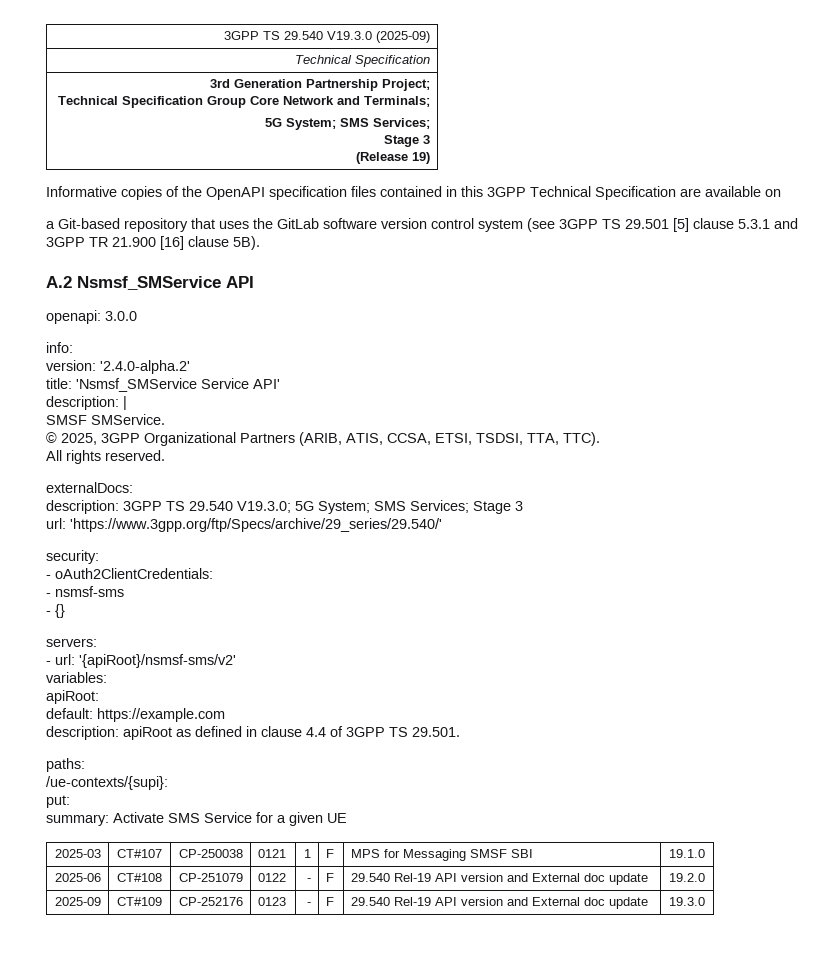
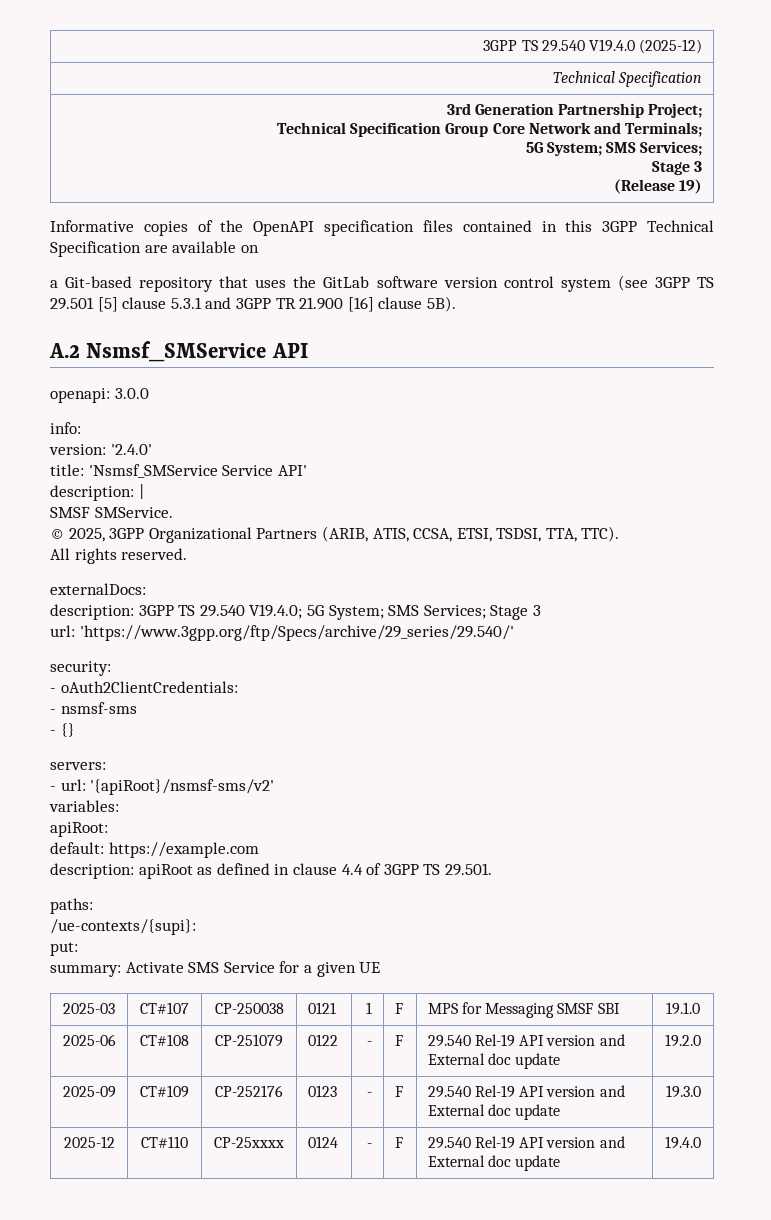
[224,31,431,43] 3GPP TS 29.540 V19.3.0 (2025-09) -> [483,39,703,54] 3GPP TS 29.540 V19.4.0 (2025-12)
[100,360,190,374] '2.4.0-alpha.2' -> [110,444,152,455] '2.4.0'
[237,501,291,513] V19.3.0; -> [249,604,303,619] V19.4.0;
(705, 901) none -> [63,1136,115,1148] [141,1136,188,1148] [214,1137,284,1148] [307,1136,338,1148] [367,1143,373,1148] [394,1137,403,1148] [427,1136,625,1149] [427,1155,561,1171] [665,1136,701,1149] // 2025-12 | CT#110 | CP-25xxxx | 0124 | - | F | 29.540 Rel-19 API version and External doc update | 19.4.0

